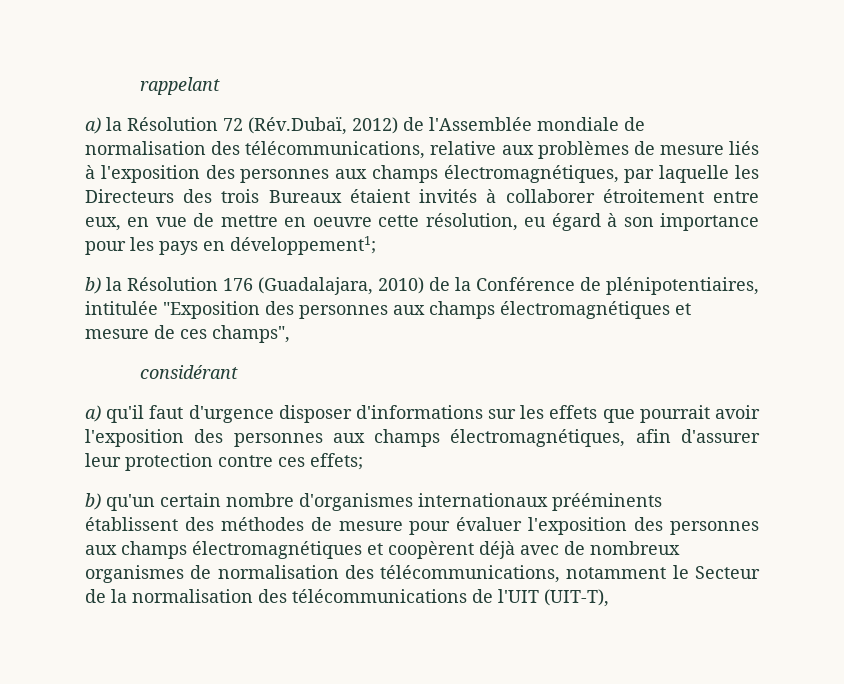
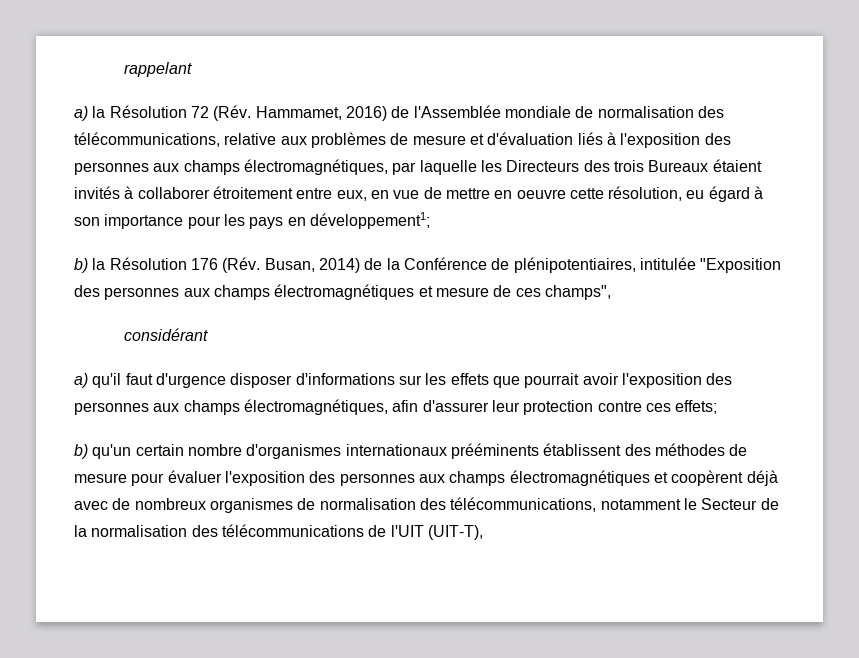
[248,116,398,135] (Rév.Dubaï, 2012) -> [213,105,387,121] (Rév. Hammamet, 2016)
(724, 150) none -> [469,132,574,145] et d'évaluation
[258,277,424,295] (Guadalajara, 2010) -> [222,257,360,273] (Rév. Busan, 2014)

